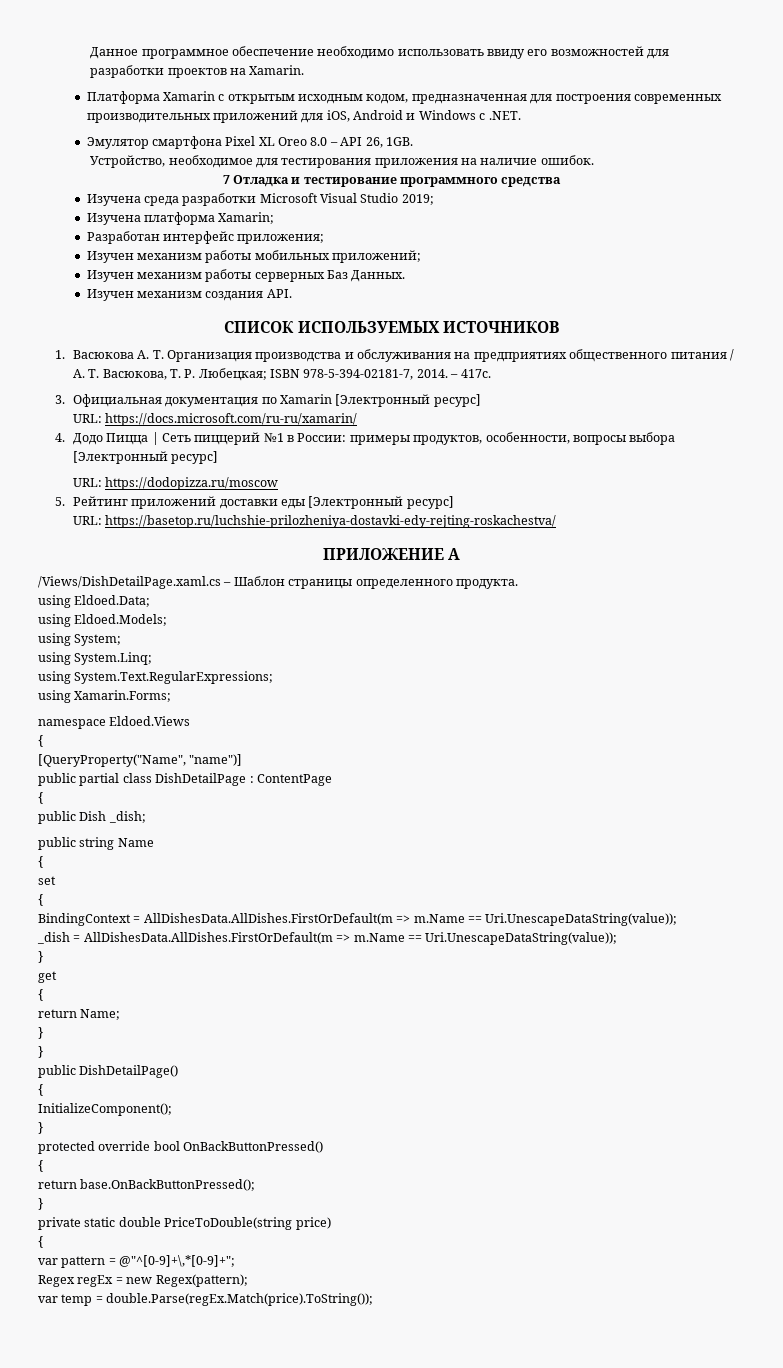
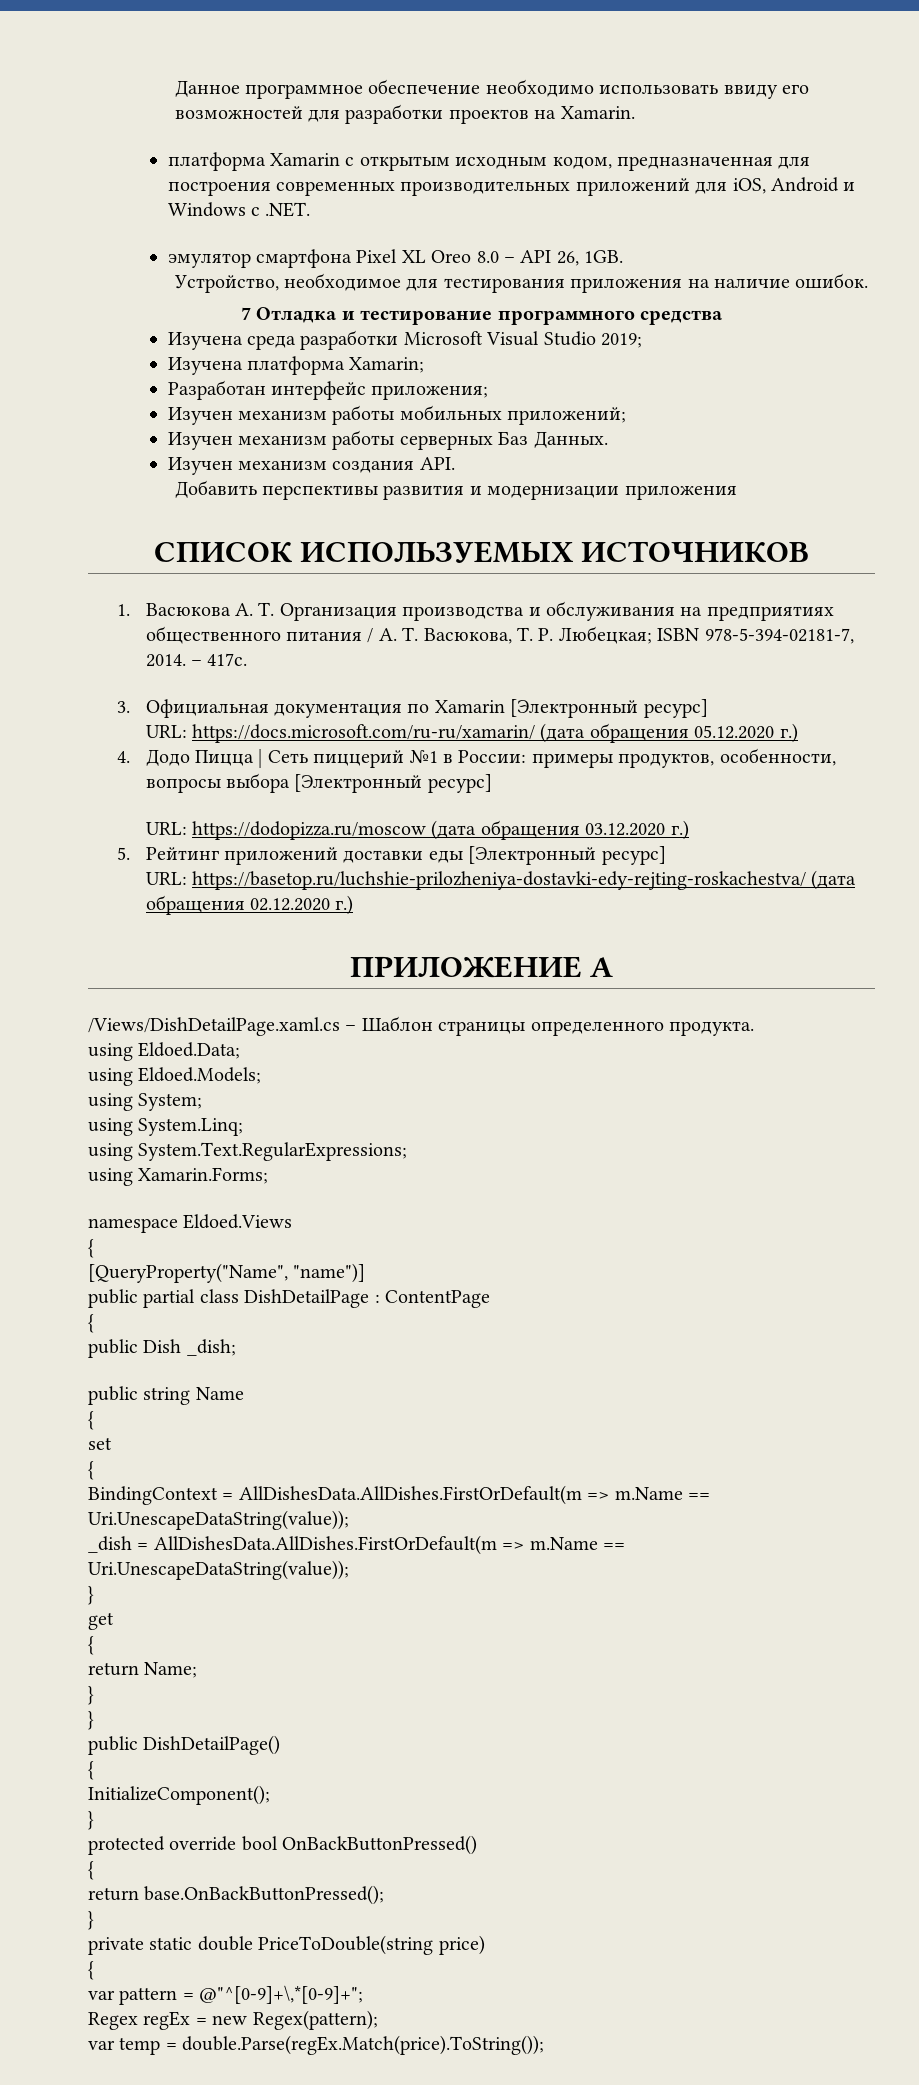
[86,91,160,104] Платформа -> [167,152,266,171] платформа
[86,137,149,149] Эмулятор -> [167,253,251,268] эмулятор
(292, 293) none -> [174,480,737,500] // Добавить перспективы развития и модернизации приложения
(358, 419) none -> [540,723,798,743] (дата обращения 05.12.2020 г.)
(279, 483) none -> [431,820,689,840] (дата обращения 03.12.2020 г.)
(557, 521) none -> [811,870,857,890] [145,895,354,915] (дата обращения 02.12.2020 г.)

